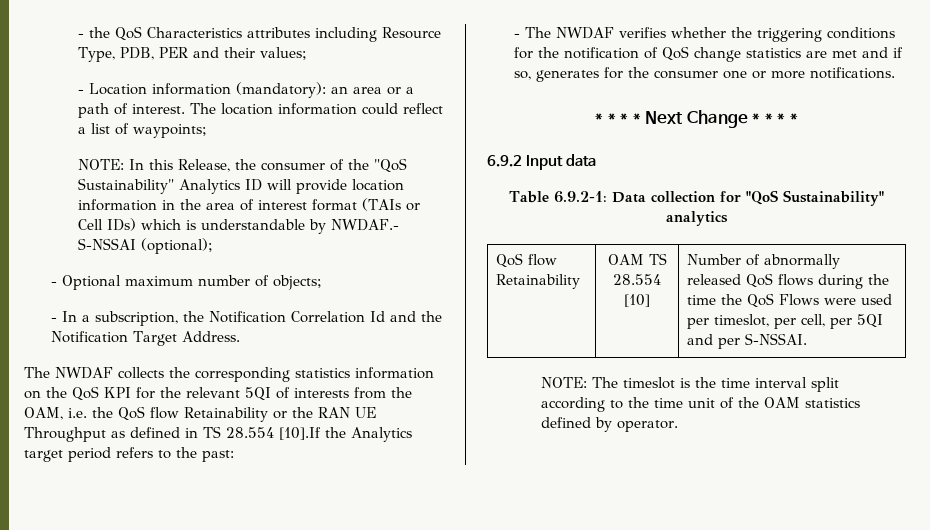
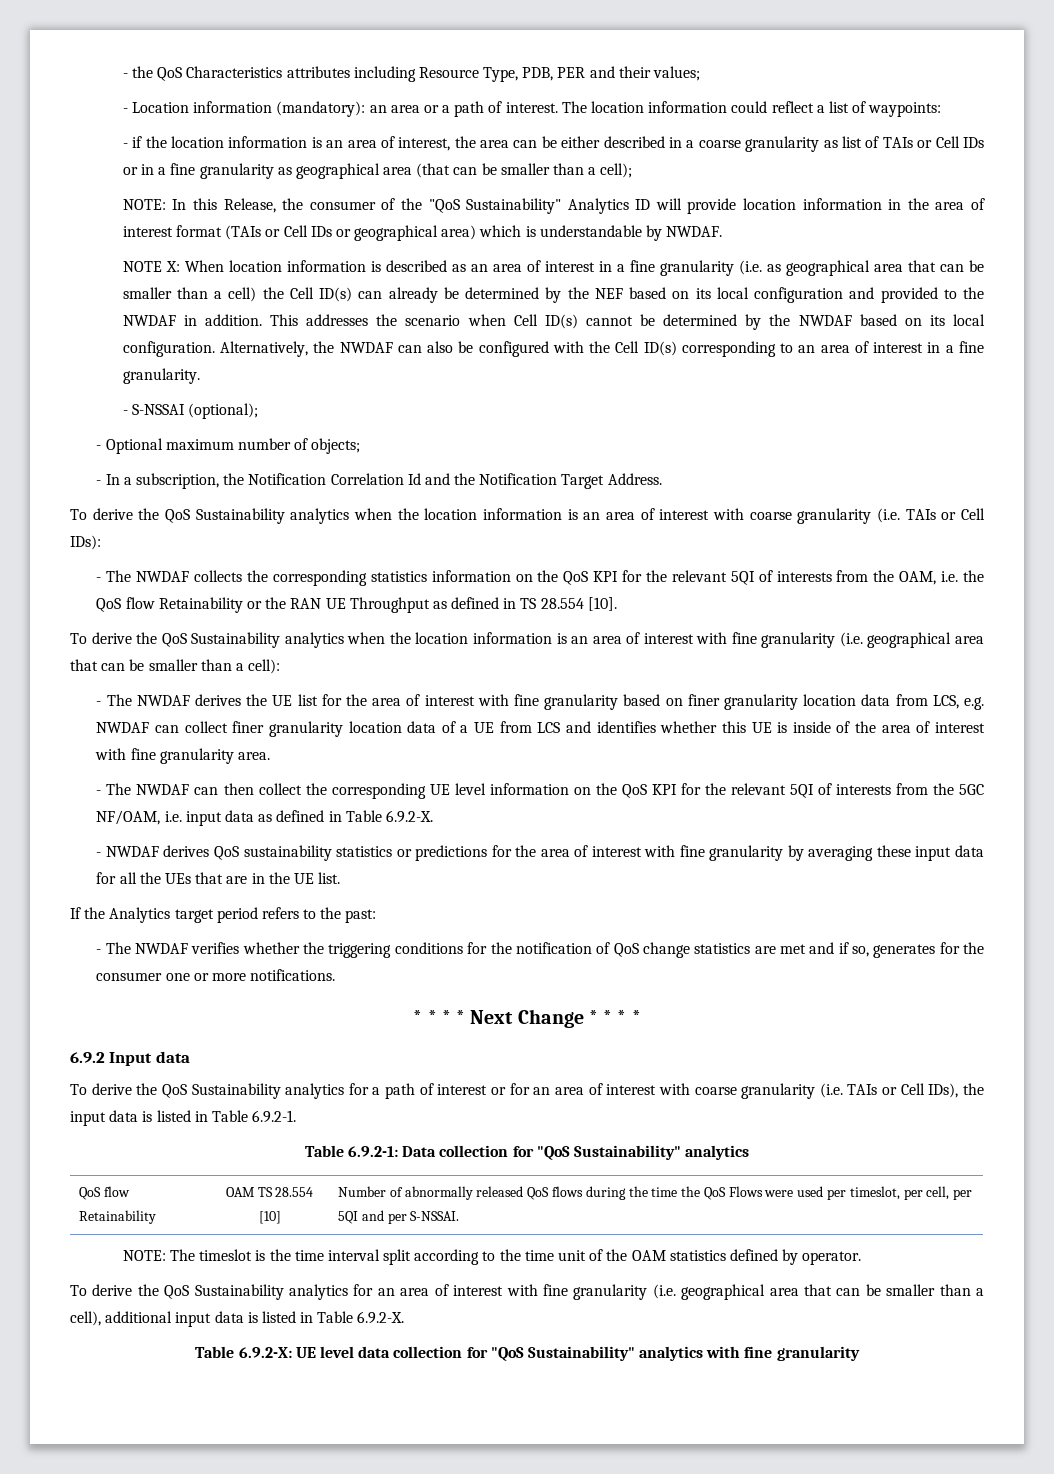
[132,124,207,138] waypoints; -> [868,102,942,117] [122,136,984,152] [122,163,633,179] waypoints: // - if the location information is an area of interest, the area can be either described in a coarse granularity as list of TAIs or Cell IDs or in a fine granularity as geographical area (that can be smaller than a cell);
[106,218,399,234] IDs) which is understandable by NWDAF.- -> [310,225,723,241] [122,260,985,276] [122,287,985,303] [122,314,986,330] [122,341,985,357] [122,368,200,384] [122,410,128,415] IDs or geographical area) which is understandable by NWDAF. // NOTE X: When location information is described as an area of interest in a fine granularity (i.e. as geographical area that can be smaller than a cell) the Cell ID(s) can already be determined by the NEF based on its local configuration and provided to the NWDAF in addition. This addresses the scenario when Cell ID(s) cannot be determined by the NWDAF based on its local configuration. Alternatively, the NWDAF can also be configured with the Cell ID(s) corresponding to an area of interest in a fine granularity. // -
(240, 336) none -> [70,508,985,524] [70,535,101,550] [96,577,102,582] To derive the QoS Sustainability analytics when the location information is an area of interest with coarse granularity (i.e. TAIs or Cell IDs): // -
[279,427,321,440] [10].If -> [587,597,617,611] [70,632,984,648] [70,659,281,674] [96,694,984,710] [96,721,985,737] [95,748,270,764] [96,783,984,799] [96,810,433,826] [96,845,985,861] [96,872,341,884] [70,907,81,919] [10]. // To derive the QoS Sustainability analytics when the location information is an area of interest with fine granularity (i.e. geographical area that can be smaller than a cell): // - The NWDAF derives the UE list for the area of interest with fine granularity based on finer granularity location data from LCS, e.g. NWDAF can collect finer granularity location data of a UE from LCS and identifies whether this UE is inside of the area of interest with fine granularity area. // - The NWDAF can then collect the corresponding UE level information on the QoS KPI for the relevant 5QI of interests from the 5GC NF/OAM, i.e. input data as defined in Table 6.9.2-X. // - NWDAF derives QoS sustainability statistics or predictions for the area of interest with fine granularity by averaging these input data for all the UEs that are in the UE list. // If
(597, 160) none -> [70,1083,984,1099] [70,1110,297,1126] // To derive the QoS Sustainability analytics for a path of interest or for an area of interest with coarse granularity (i.e. TAIs or Cell IDs), the input data is listed in Table 6.9.2-1.
(678, 426) none -> [70,1284,984,1300] [70,1311,405,1327] [195,1346,860,1361] // To derive the QoS Sustainability analytics for an area of interest with fine granularity (i.e. geographical area that can be smaller than a cell), additional input data is listed in Table 6.9.2-X. // Table 6.9.2-X: UE level data collection for "QoS Sustainability" analytics with fine granularity

